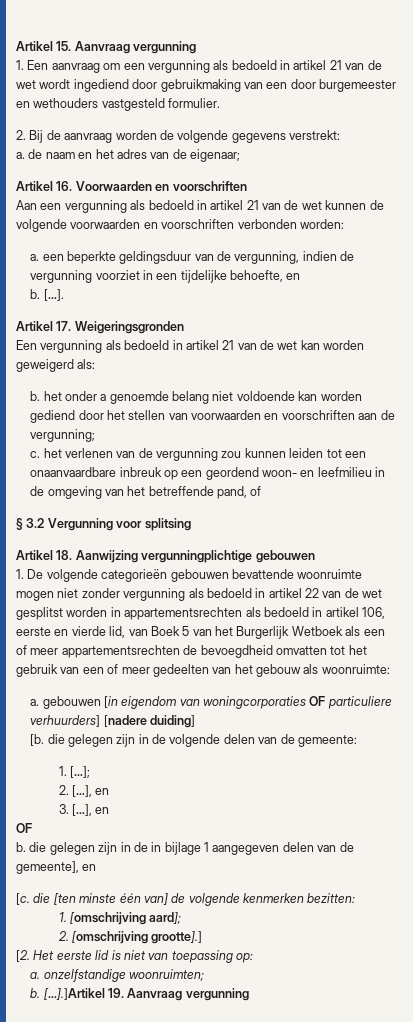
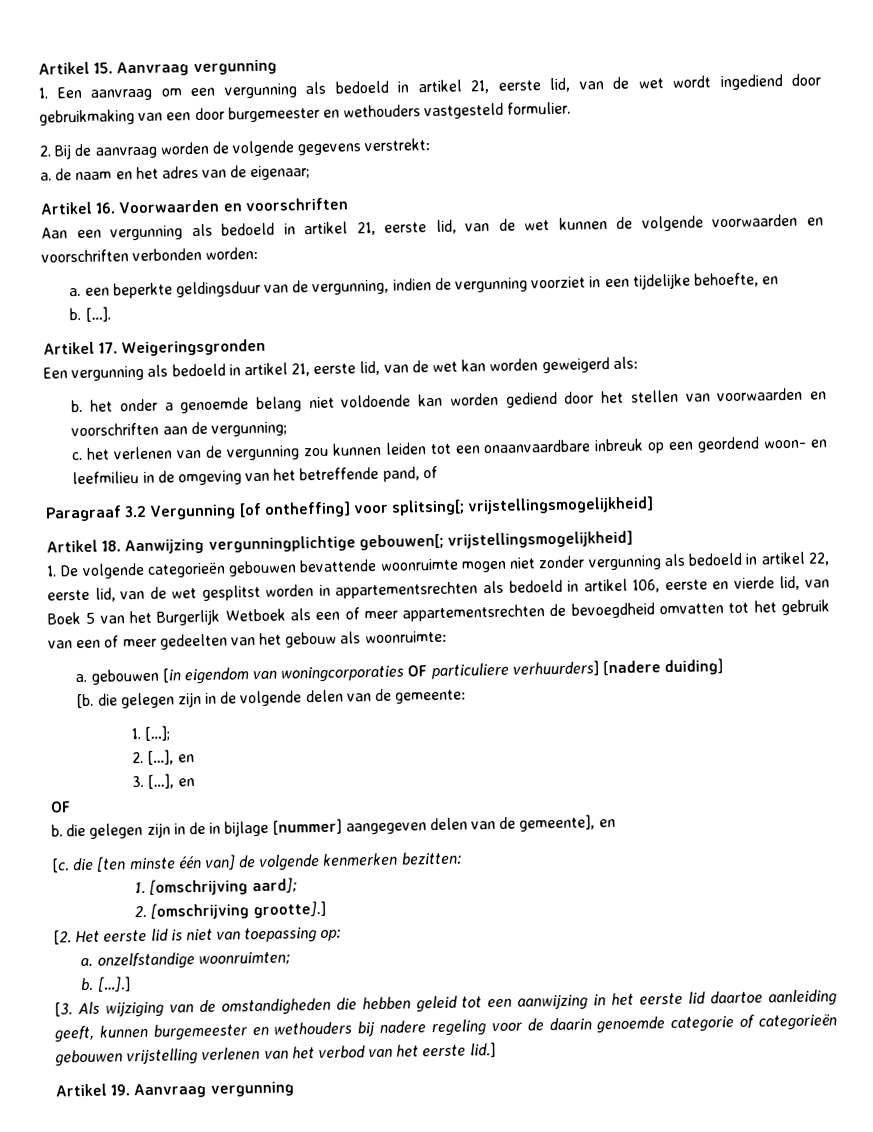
[329,60,342,70] 21 -> [470,77,570,94] 21, eerste lid,
[246,200,259,210] 21 -> [356,219,457,236] 21, eerste lid,
[222,340,235,350] 21 -> [291,360,381,377] 21, eerste lid,
[16,518,23,530] § -> [45,505,122,522] Paragraaf
[116,518,191,531] voor splitsing -> [238,496,655,518] [of ontheffing] voor splitsing[; vrijstellingsmogelijkheid]
[255,550,315,563] gebouwen -> [358,530,633,551] gebouwen[; vrijstellingsmogelijkheid]
[305,588,319,598] 22 -> [807,552,830,566] [47,587,116,602] 22, eerste lid,
[204,842,209,852] 1 -> [272,818,343,835] [nummer]
[43,988,105,1000] […].]Artikel -> [96,976,131,992] [54,989,838,1018] [54,1014,837,1043] [55,1042,496,1067] [55,1083,107,1097] […].] // [3. Als wijziging van de omstandigheden die hebben geleid tot een aanwijzing in het eerste lid daartoe aanleiding geeft, kunnen burgemeester en wethouders bij nadere regeling voor de daarin genoemde categorie of categorieën gebouwen vrijstelling verlenen van het verbod van het eerste lid.] // Artikel

